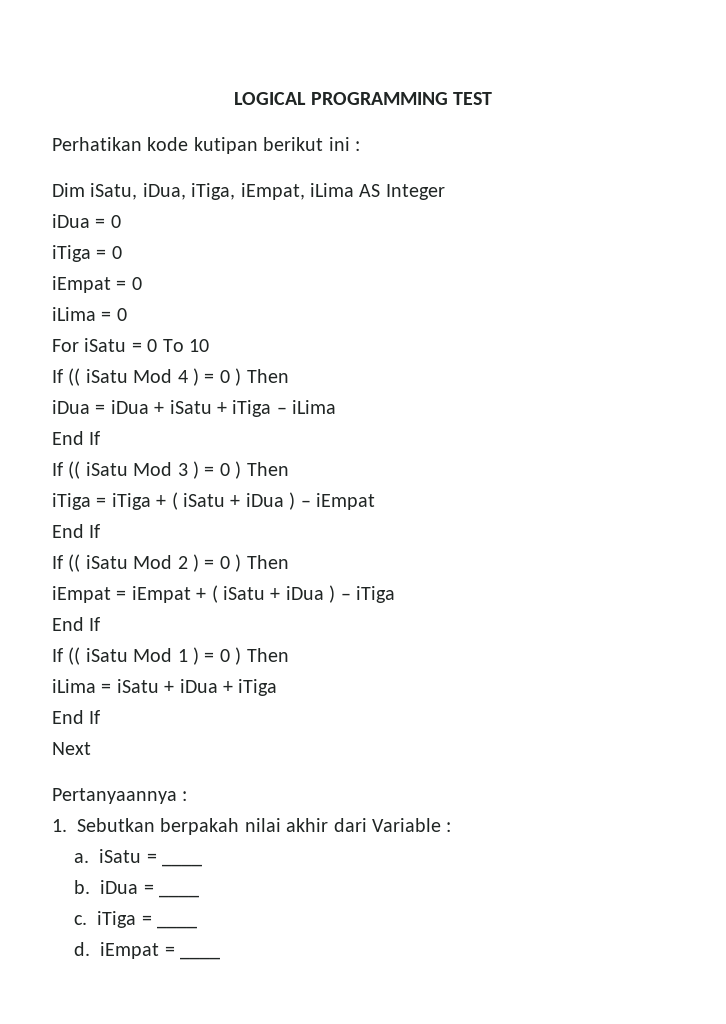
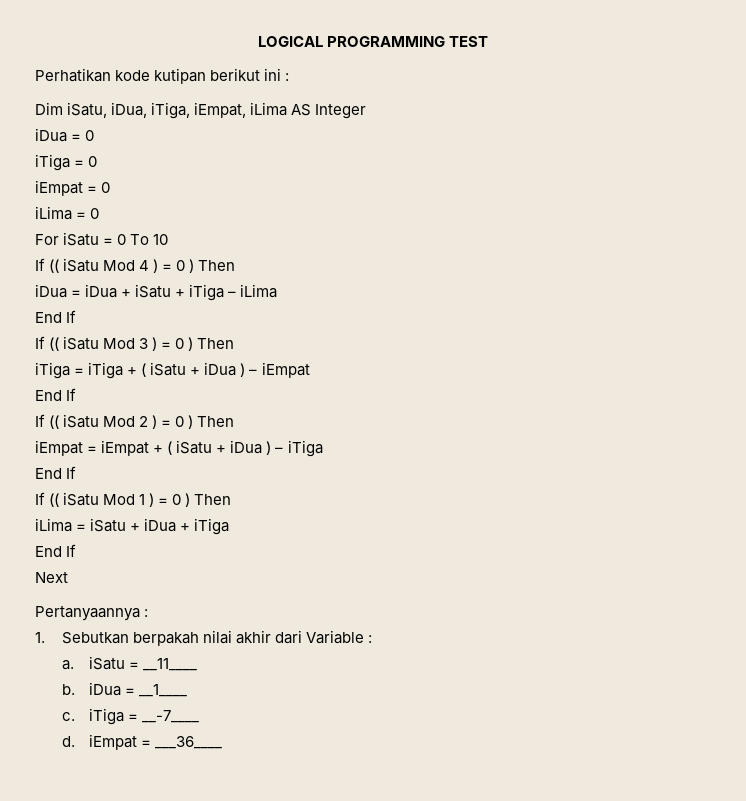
[162,863,203,867] ____ -> [142,658,197,671] __11____
[159,894,200,898] ____ -> [138,684,187,697] __1____
[157,925,198,929] ____ -> [141,710,199,723] __-7____
[180,956,221,960] ____ -> [154,736,222,749] ___36____

